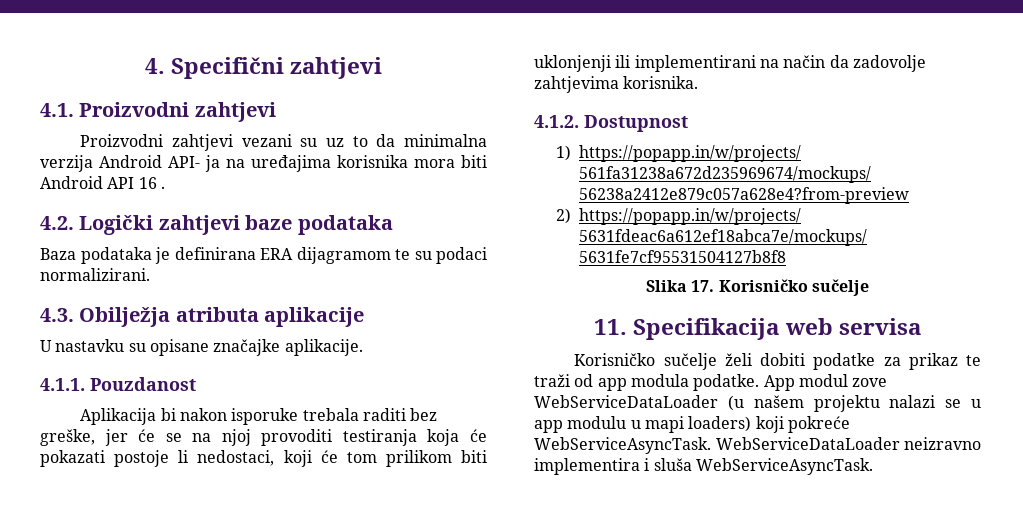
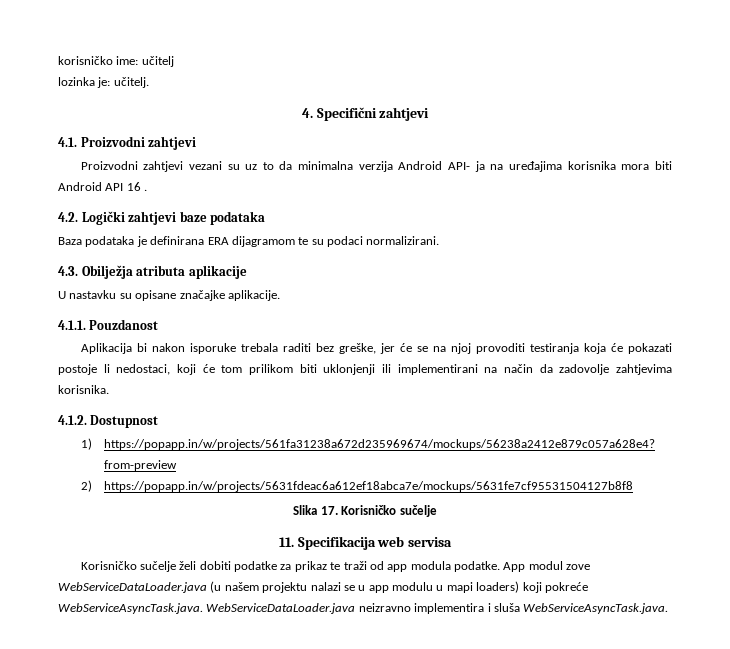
(144, 66) none -> [58,56,174,67] [58,77,149,88] korisničko ime: učitelj // lozinka je: učitelj. //
[534,395,718,408] WebServiceDataLoader -> [58,582,207,593] WebServiceDataLoader.java
[534,437,900,454] WebServiceAsyncTask. WebServiceDataLoader -> [58,603,356,614] WebServiceAsyncTask.java. WebServiceDataLoader.java
[695,458,873,475] WebServiceAsyncTask. -> [523,603,669,614] WebServiceAsyncTask.java.

